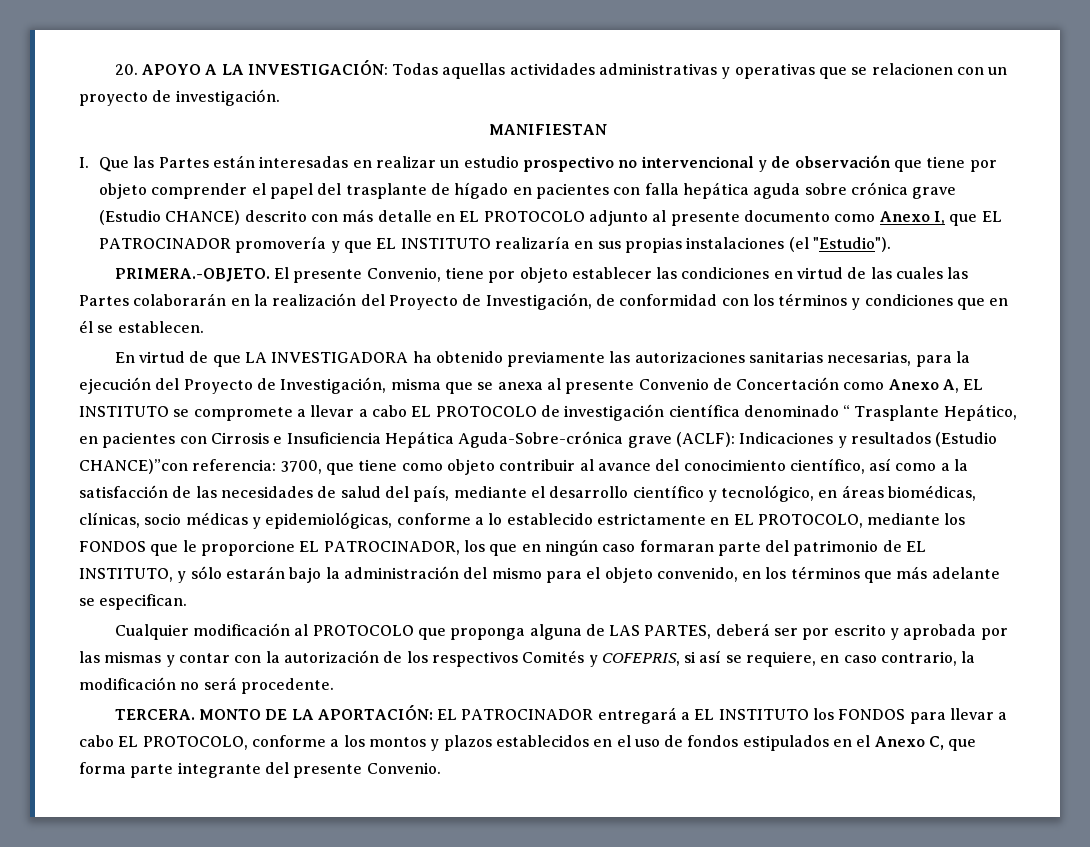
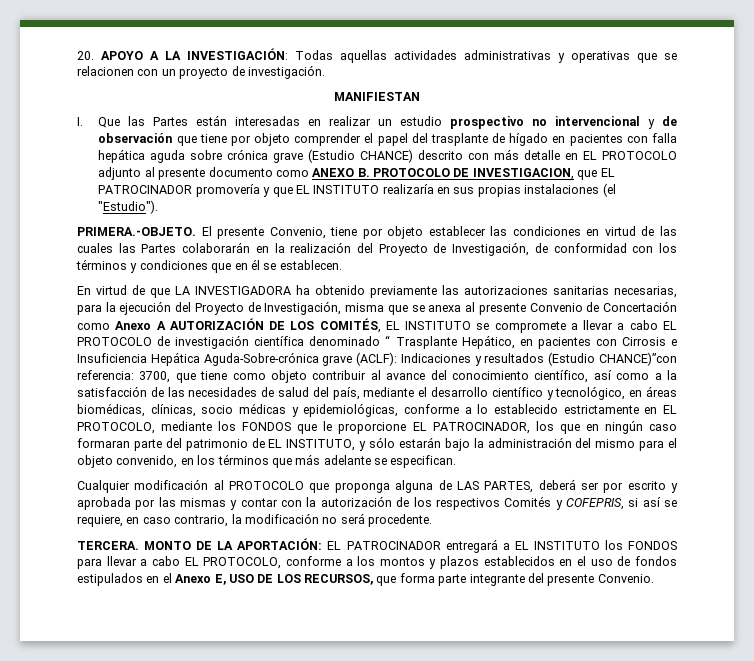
[879,211,945,225] Anexo I, -> [312,168,574,180] ANEXO B. PROTOCOLO DE INVESTIGACION,
[943,379,960,393] A, -> [156,318,381,333] A AUTORIZACIÓN DE LOS COMITÉS,
[929,736,945,750] C, -> [214,574,373,585] E, USO DE LOS RECURSOS,

